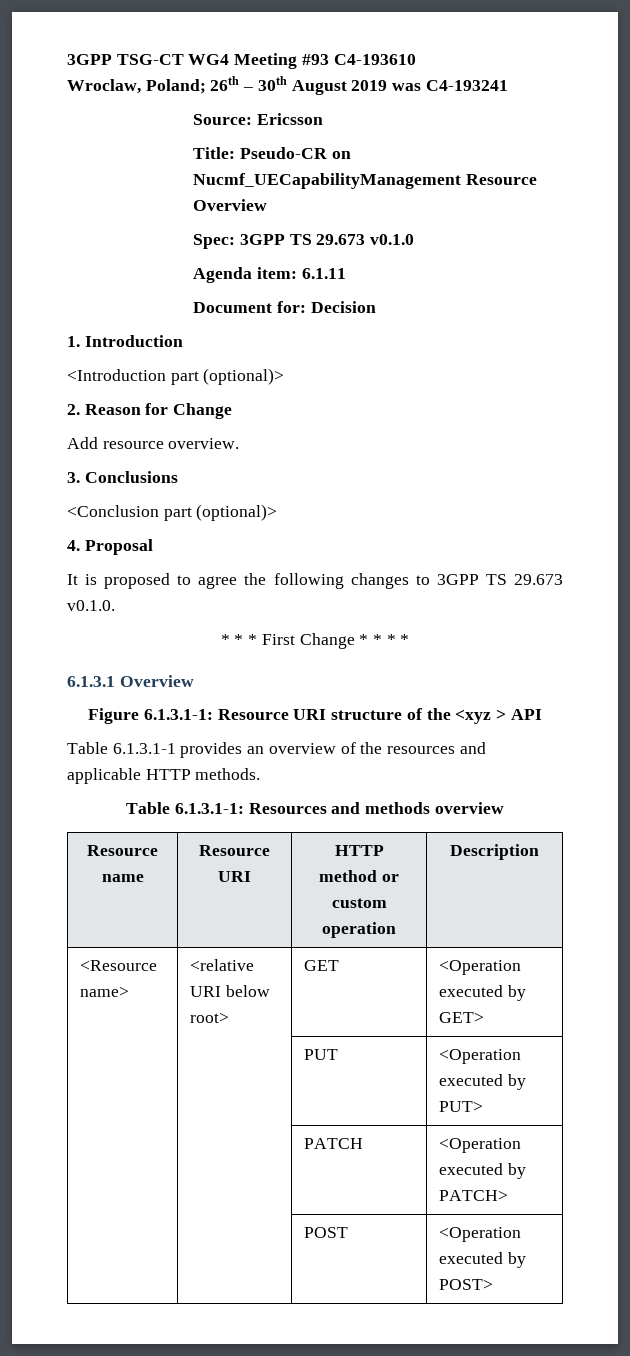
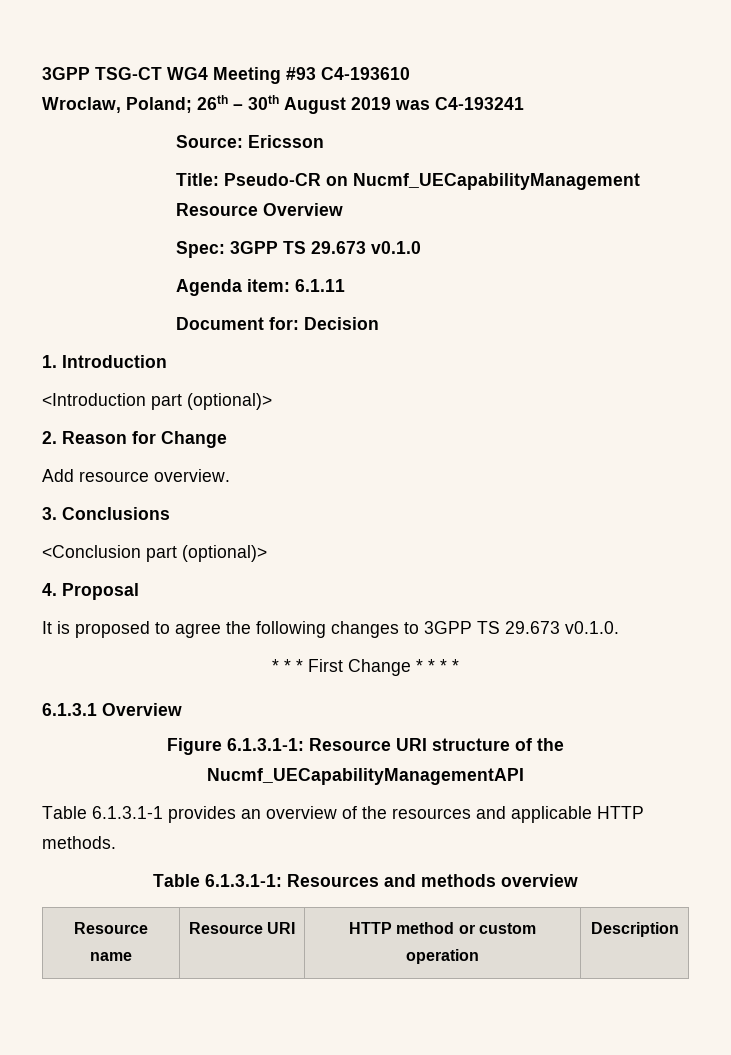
[455,709,542,724] <xyz > API -> [207,768,524,785] Nucmf_UECapabilityManagementAPI
[80,960,158,971] [80,986,130,997] [190,959,255,971] [190,985,271,997] [190,1012,230,1023] [304,960,340,971] [439,960,522,975] [439,985,527,1001] [439,1012,485,1023] [304,1049,339,1060] [439,1049,522,1064] [439,1074,527,1090] [439,1101,484,1112] [304,1138,364,1149] [439,1138,522,1153] [439,1163,527,1179] [439,1190,509,1201] [304,1227,349,1238] [439,1227,522,1242] [439,1252,527,1268] [439,1279,494,1290] // <Resource name> | <relative URI below root> | GET | <Operation executed by GET> // | | PUT | <Operation executed by PUT> // | | PATCH | <Operation executed by PATCH> // | | POST | <Operation executed by POST> -> (679, 929) none

